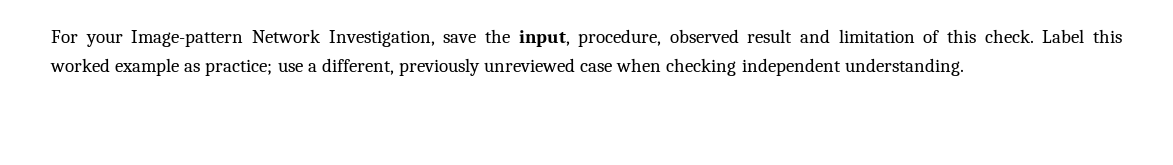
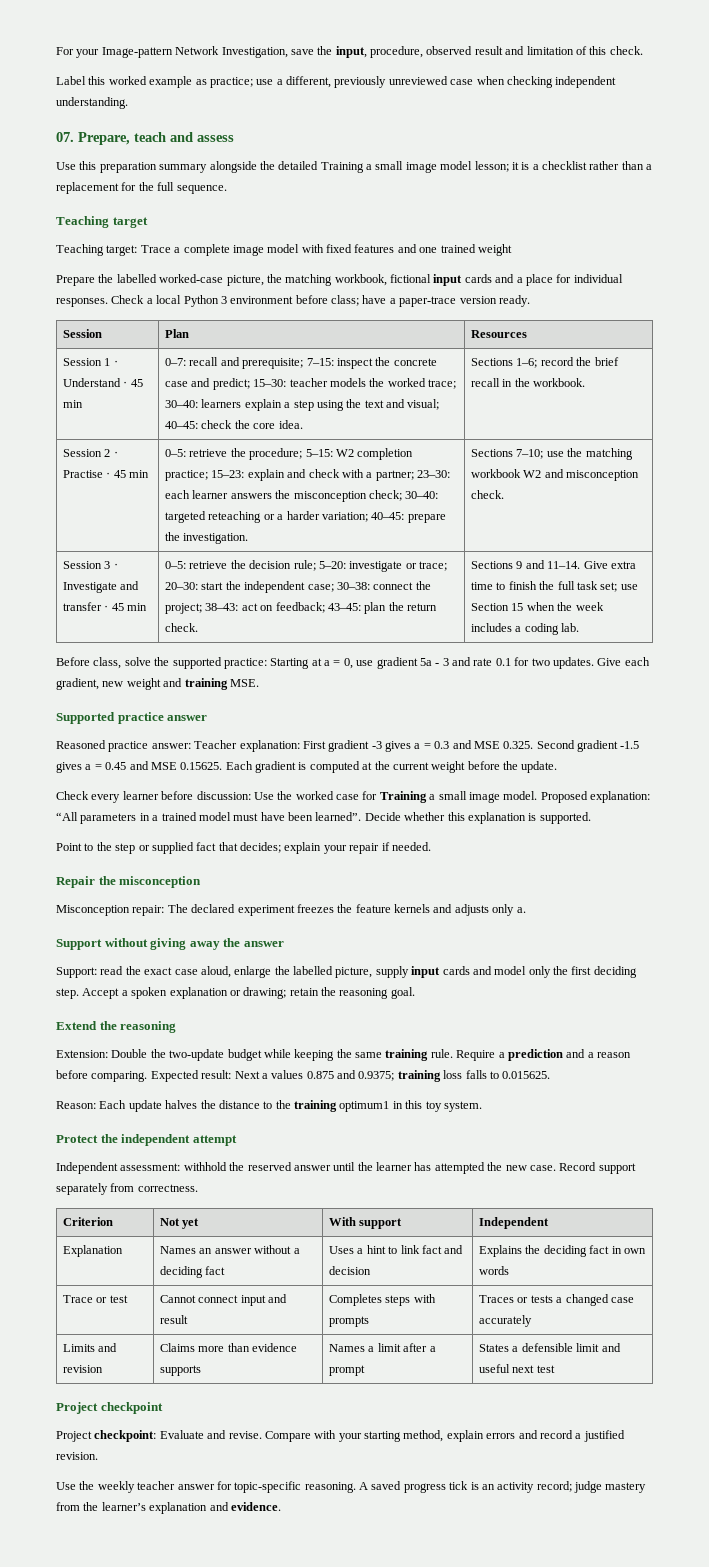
(1034, 36) none -> (643, 50) //
(964, 67) none -> [56,132,234,145] [56,161,653,173] [56,182,227,194] [56,216,148,228] [56,244,512,256] [56,274,623,286] [56,295,530,307] [63,329,103,338] [165,329,190,338] [471,330,528,338] [63,358,118,366] [63,378,143,387] [63,400,84,408] [165,357,437,369] [165,378,457,390] [165,399,440,411] [165,420,303,429] [471,357,619,368] [471,378,586,387] [63,449,118,457] [63,470,150,478] [165,448,414,460] [165,469,451,481] [165,490,439,502] [165,511,446,523] [165,532,249,544] [471,448,633,460] [471,469,640,481] [471,490,505,499] [63,561,118,569] [63,581,140,593] [63,602,148,611] [165,560,448,572] [165,581,431,593] [165,602,438,614] [165,623,199,632] [471,560,636,569] [471,581,638,592] [471,602,604,611] [471,623,580,635] [56,657,650,669] [56,678,259,690] [56,712,208,724] [56,740,640,752] [56,761,558,773] [56,791,650,803] [56,812,591,824] [56,842,431,854] [56,876,202,888] [56,904,526,916] [56,938,284,950] [56,966,637,978] [56,987,415,999] [56,1021,177,1033] [56,1049,631,1061] [56,1070,551,1082] [56,1100,482,1112] [56,1134,237,1146] [56,1162,636,1174] [56,1183,198,1195] [63,1217,114,1226] [160,1218,200,1229] [329,1217,403,1229] [479,1217,550,1229] [63,1245,124,1257] [160,1245,300,1254] [160,1266,226,1278] [329,1245,464,1254] [329,1266,372,1275] [479,1245,646,1257] [479,1266,510,1275] [63,1295,128,1303] [160,1294,288,1306] [160,1315,189,1324] [329,1294,436,1306] [329,1316,370,1327] [479,1294,634,1306] [479,1315,533,1327] [63,1343,118,1352] [63,1365,104,1373] [160,1343,298,1352] [160,1365,202,1376] [329,1343,436,1352] [329,1365,366,1376] [479,1343,621,1352] [479,1364,555,1373] [56,1402,163,1414] [56,1430,625,1442] [56,1452,98,1460] [56,1481,647,1493] [56,1502,281,1514] // 07. Prepare, teach and assess // Use this preparation summary alongside the detailed Training a small image model lesson; it is a checklist rather than a replacement for the full sequence. // Teaching target // Teaching target: Trace a complete image model with fixed features and one trained weight // Prepare the labelled worked-case picture, the matching workbook, fictional input cards and a place for individual responses. Check a local Python 3 environment before class; have a paper-trace version ready. // Session | Plan | Resources // Session 1 · Understand · 45 min | 0–7: recall and prerequisite; 7–15: inspect the concrete case and predict; 15–30: teacher models the worked trace; 30–40: learners explain a step using the text and visual; 40–45: check the core idea. | Sections 1–6; record the brief recall in the workbook. // Session 2 · Practise · 45 min | 0–5: retrieve the procedure; 5–15: W2 completion practice; 15–23: explain and check with a partner; 23–30: each learner answers the misconception check; 30–40: targeted reteaching or a harder variation; 40–45: prepare the investigation. | Sections 7–10; use the matching workbook W2 and misconception check. // Session 3 · Investigate and transfer · 45 min | 0–5: retrieve the decision rule; 5–20: investigate or trace; 20–30: start the independent case; 30–38: connect the project; 38–43: act on feedback; 43–45: plan the return check. | Sections 9 and 11–14. Give extra time to finish the full task set; use Section 15 when the week includes a coding lab. // Before class, solve the supported practice: Starting at a = 0, use gradient 5a - 3 and rate 0.1 for two updates. Give each gradient, new weight and training MSE. // Supported practice answer // Reasoned practice answer: Teacher explanation: First gradient -3 gives a = 0.3 and MSE 0.325. Second gradient -1.5 gives a = 0.45 and MSE 0.15625. Each gradient is computed at the current weight before the update. // Check every learner before discussion: Use the worked case for Training a small image model. Proposed explanation: “All parameters in a trained model must have been learned”. Decide whether this explanation is supported. // Point to the step or supplied fact that decides; explain your repair if needed. // Repair the misconception // Misconception repair: The declared experiment freezes the feature kernels and adjusts only a. // Support without giving away the answer // Support: read the exact case aloud, enlarge the labelled picture, supply input cards and model only the first deciding step. Accept a spoken explanation or drawing; retain the reasoning goal. // Extend the reasoning // Extension: Double the two-update budget while keeping the same training rule. Require a prediction and a reason before comparing. Expected result: Next a values 0.875 and 0.9375; training loss falls to 0.015625. // Reason: Each update halves the distance to the training optimum1 in this toy system. // Protect the independent attempt // Independent assessment: withhold the reserved answer until the learner has attempted the new case. Record support separately from correctness. // Criterion | Not yet | With support | Independent // Explanation | Names an answer without a deciding fact | Uses a hint to link fact and decision | Explains the deciding fact in own words // Trace or test | Cannot connect input and result | Completes steps with prompts | Traces or tests a changed case accurately // Limits and revision | Claims more than evidence supports | Names a limit after a prompt | States a defensible limit and useful next test // Project checkpoint // Project checkpoint: Evaluate and revise. Compare with your starting method, explain errors and record a justified revision. // Use the weekly teacher answer for topic-specific reasoning. A saved progress tick is an activity record; judge mastery from the learner’s explanation and evidence.

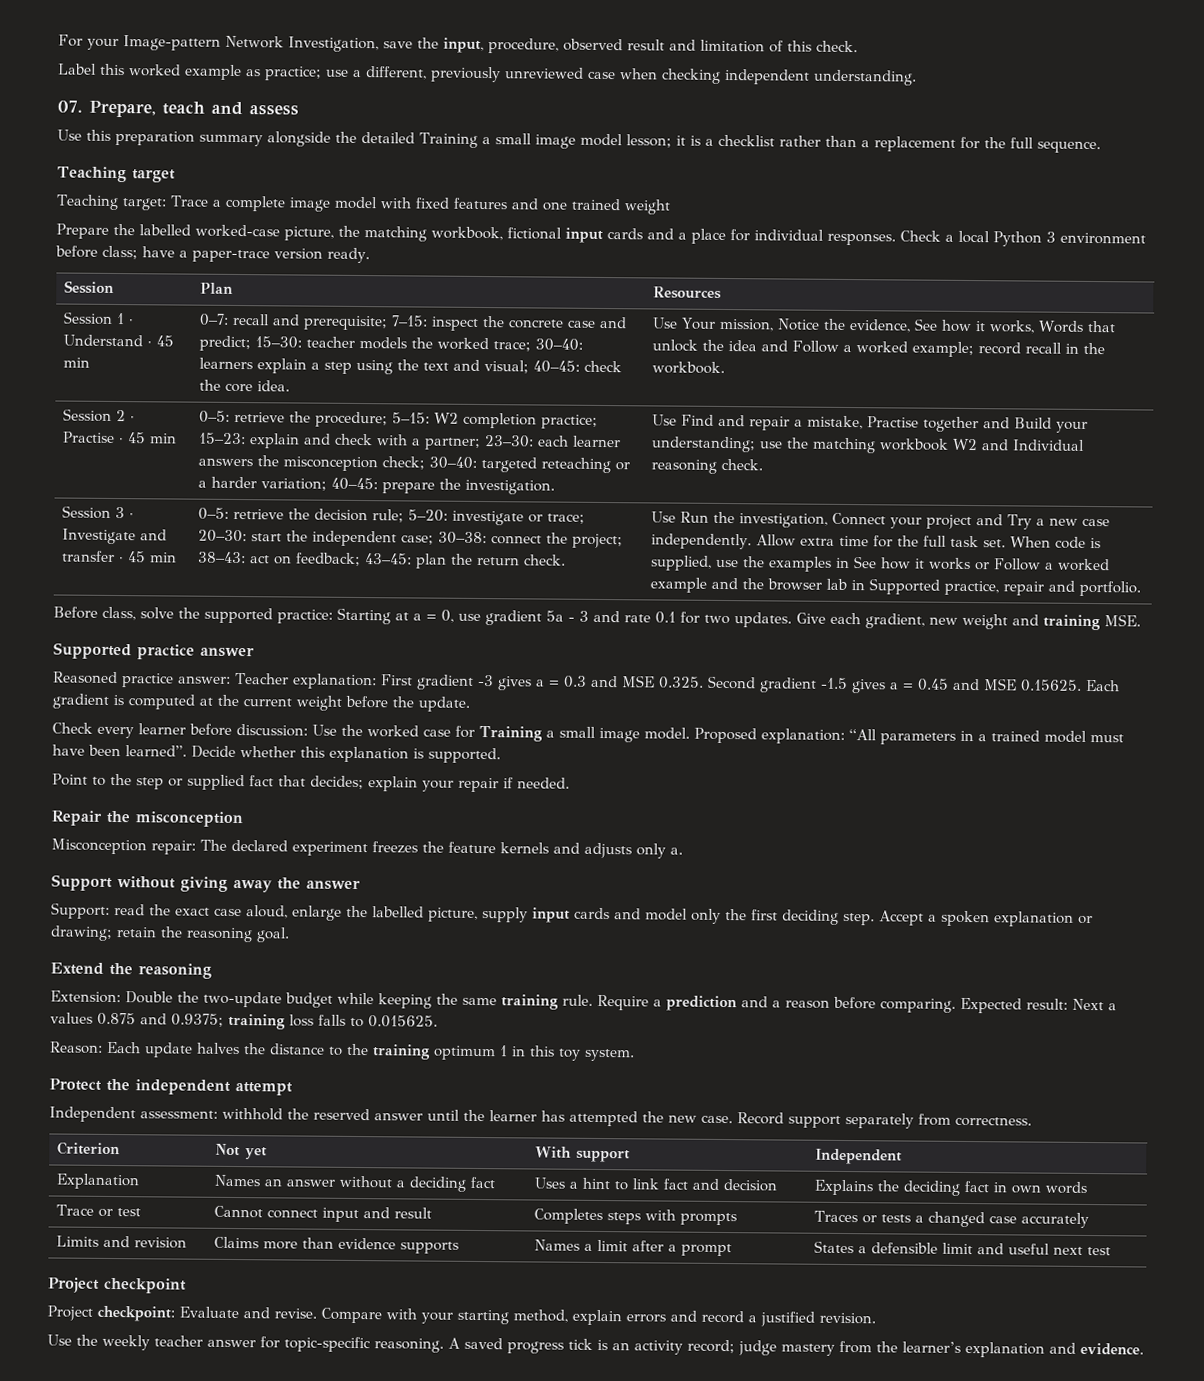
[471,357,619,368] Sections 1–6; record the brief -> [652,317,1116,334] [652,339,1022,358] Use Your mission, Notice the evidence, See how it works, Words that unlock the idea and Follow a worked example; record
[471,449,544,459] Sections 7–10; -> [652,414,1089,433] [651,436,757,453] Use Find and repair a mistake, Practise together and Build your understanding;
[566,470,640,481] misconception -> [1012,439,1086,451] [651,459,718,474] Individual reasoning
[471,560,636,569] [471,581,638,592] [471,602,604,611] [471,623,580,635] Sections 9 and 11–14. Give extra time to finish the full task set; use Section 15 when the week includes a coding lab. -> [651,511,1111,530] [651,533,1102,550] [650,555,1111,572] [650,577,1142,597] Use Run the investigation, Connect your project and Try a new case independently. Allow extra time for the full task set. When code is supplied, use the examples in See how it works or Follow a worked example and the browser lab in Supported practice, repair and portfolio.
[339,1101,390,1112] optimum1 -> [433,1045,508,1061] optimum 1

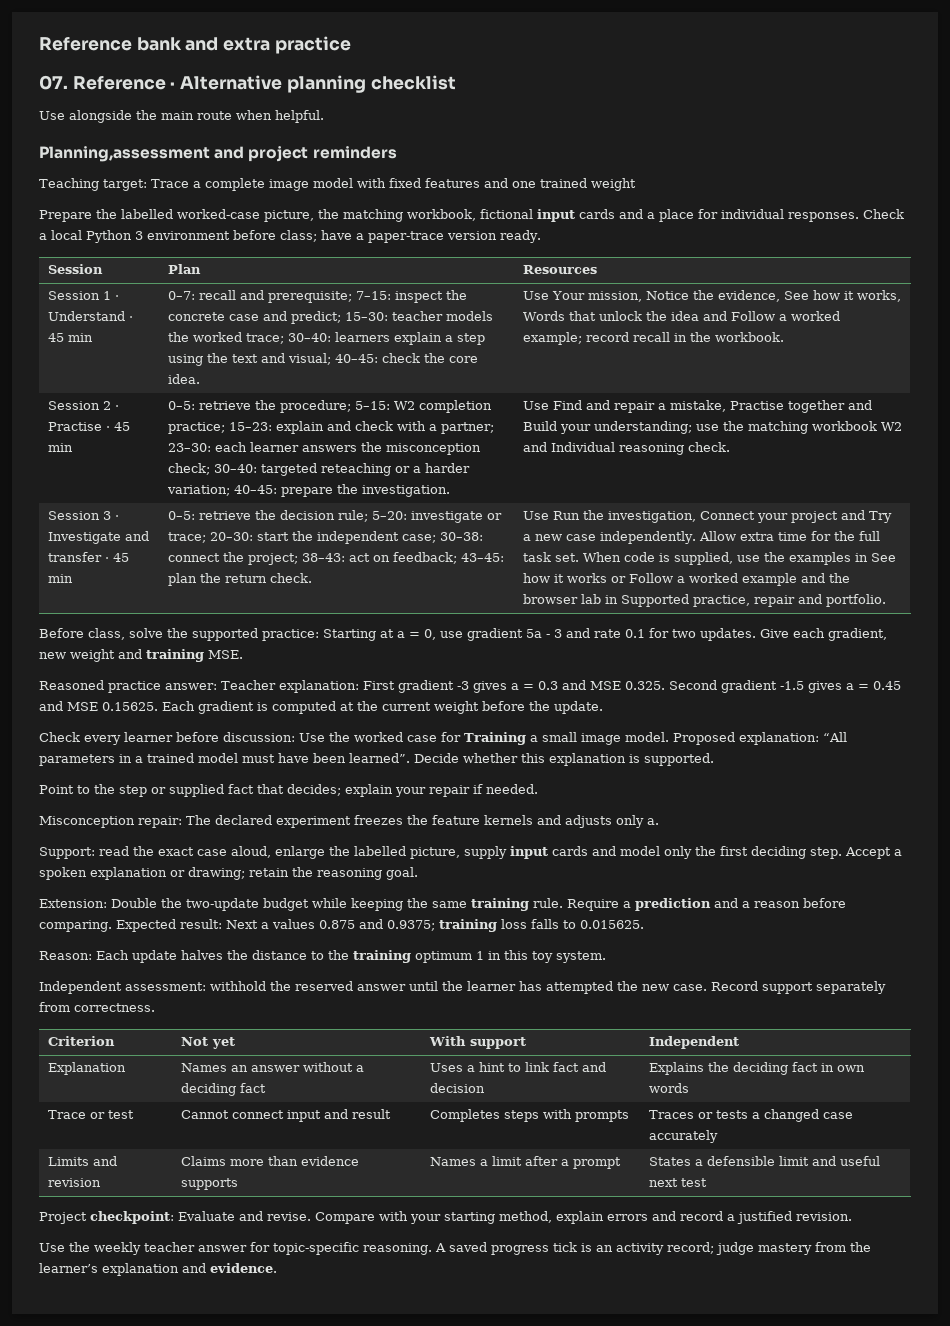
[58,34,858,54] [58,63,917,86] [57,100,299,118] [57,129,1101,154] [57,166,176,183] For your Image-pattern Network Investigation, save the input, procedure, observed result and limitation of this check. // Label this worked example as practice; use a different, previously unreviewed case when checking independent understanding. // 07. Prepare, teach and assess // Use this preparation summary alongside the detailed Training a small image model lesson; it is a checklist rather than a replacement for the full sequence. // Teaching target -> [39,36,351,54] [39,75,456,93] [39,110,324,123] [39,146,397,162] Reference bank and extra practice // 07. Reference · Alternative planning checklist // Use alongside the main route when helpful. // Planning,assessment and project reminders
[53,642,255,660] // Supported practice answer -> (243, 654) none
[51,810,243,828] // Repair the misconception -> (538, 789) none
[51,874,361,893] // Support without giving away the answer -> (659, 821) none
[50,962,212,979] // Extend the reasoning -> (418, 873) none
[49,1078,293,1096] // Protect the independent attempt -> (606, 957) none
[48,1277,187,1294] // Project checkpoint -> (707, 1182) none

